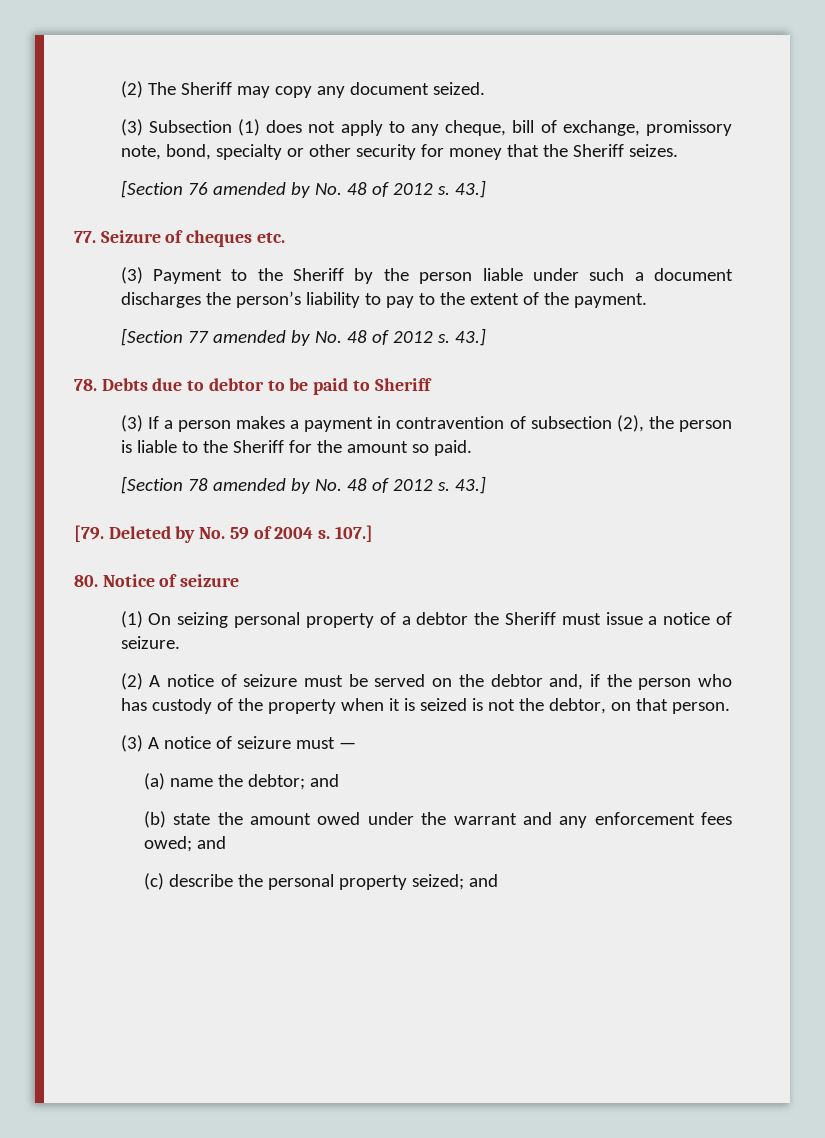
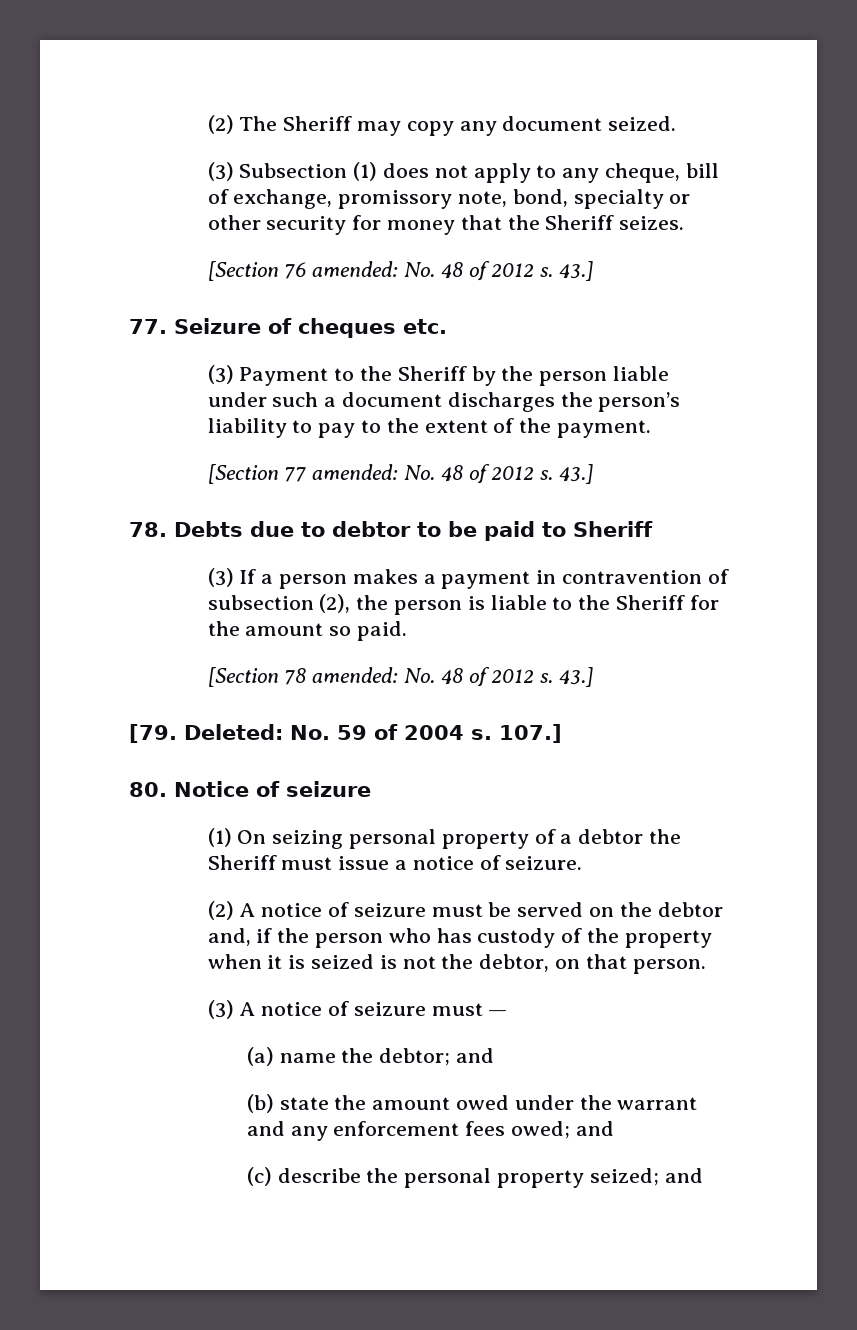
[212,182,310,198] amended by -> [312,261,399,277] amended:
[212,330,310,346] amended by -> [312,464,399,480] amended:
[212,478,310,494] amended by -> [312,667,399,683] amended:
[108,526,196,543] Deleted by -> [184,724,283,740] Deleted:

